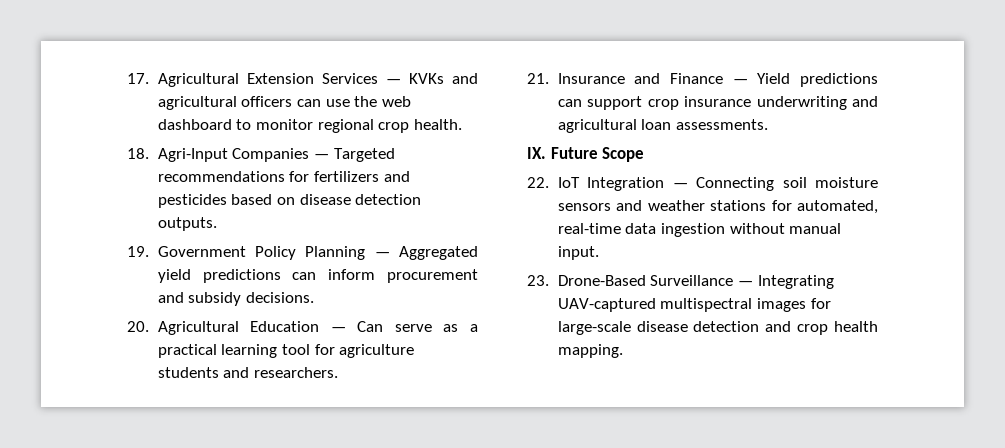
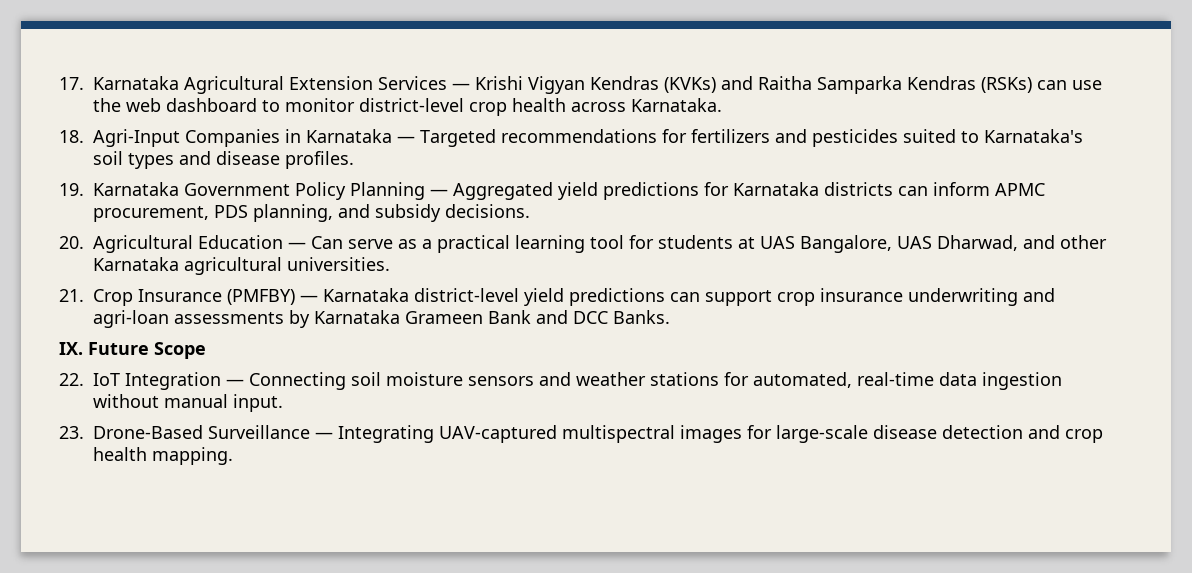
(149, 78) none -> [93,76,179,90] Karnataka
[408,73,478,84] [157,96,293,110] KVKs and agricultural officers -> [475,76,1032,94] Krishi Vigyan Kendras (KVKs) and Raitha Samparka Kendras (RSKs)
[317,119,462,133] regional crop health. -> [359,98,722,116] district-level crop health across Karnataka.
(310, 155) none -> [285,129,392,143] in Karnataka
[231,194,422,205] [157,217,217,231] based on disease detection outputs. -> [903,129,1083,143] [93,151,354,169] suited to Karnataka's soil types and disease profiles.
(149, 251) none -> [93,182,179,196] Karnataka
[292,269,478,283] can inform procurement -> [704,182,1045,196] [93,204,333,222] for Karnataka districts can inform APMC procurement, PDS planning,
[339,344,415,358] [157,367,338,378] [527,73,791,84] agriculture students and researchers. // 21. Insurance and Finance — Yield -> [658,235,1107,253] [93,257,390,275] [59,288,564,306] students at UAS Bangalore, UAS Dharwad, and other Karnataka agricultural universities. // 21. Crop Insurance (PMFBY) — Karnataka district-level yield
[557,119,768,133] agricultural loan assessments. -> [93,310,670,328] agri-loan assessments by Karnataka Grameen Bank and DCC Banks.

